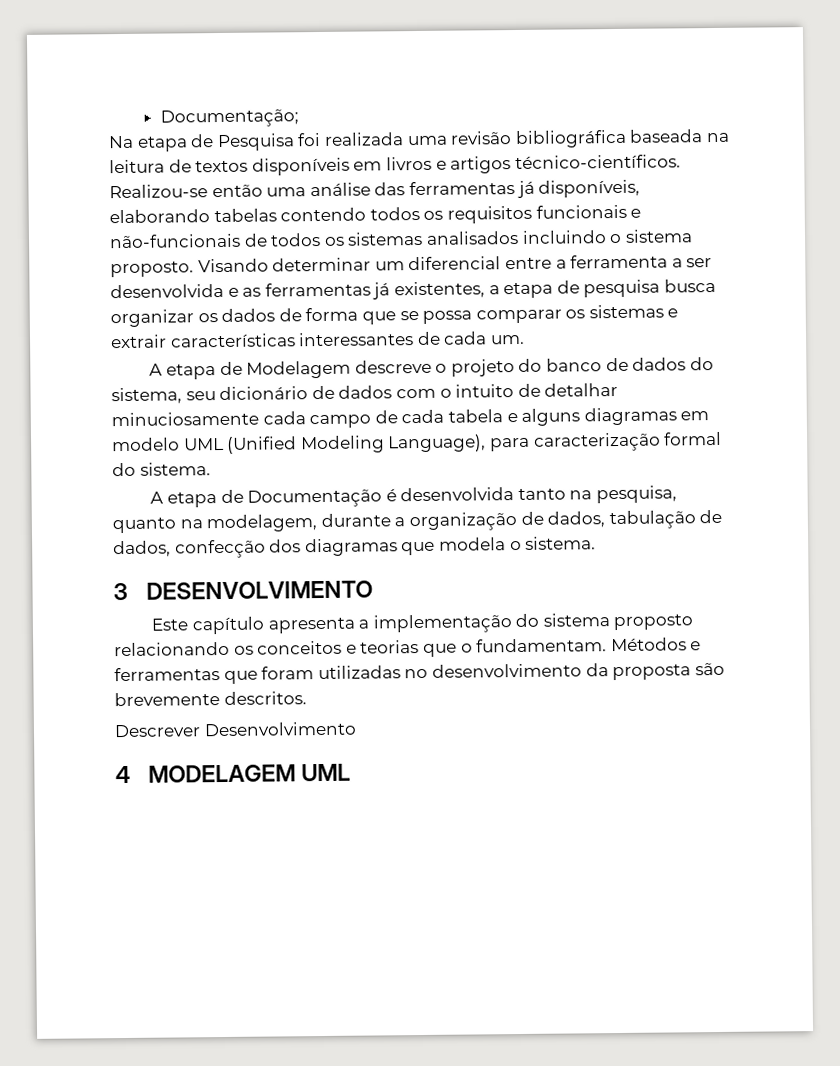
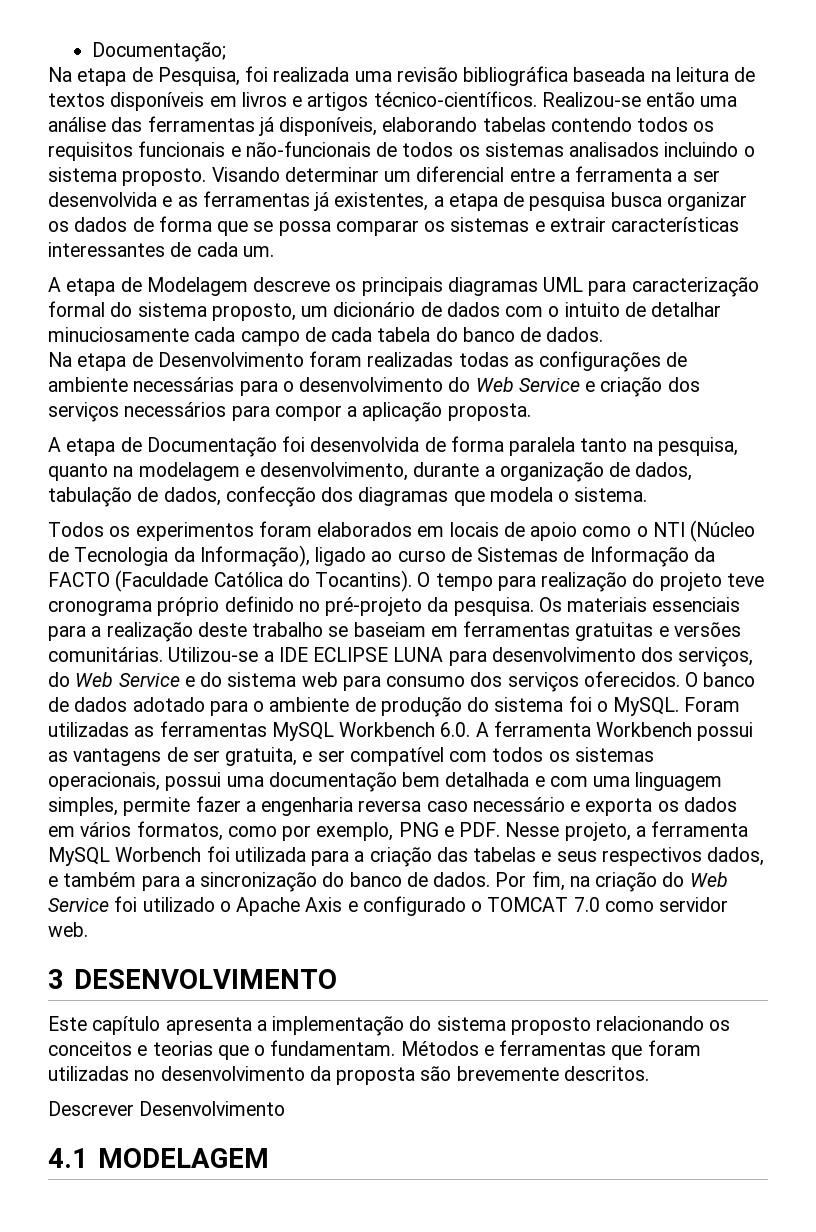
[216,133,295,152] Pesquisa -> [157,67,240,86] Pesquisa,
[435,357,714,377] [111,387,216,405] o projeto do banco de dados do sistema, seu -> [335,277,759,297] [48,301,329,321] os principais diagramas UML para caracterização formal do sistema proposto, um
[506,407,710,426] [112,431,723,454] [112,462,211,477] e alguns diagramas em modelo UML (Unified Modeling Language), para caracterização formal do sistema. -> [435,327,604,342] [48,351,688,372] [48,377,700,397] [48,402,531,422] do banco de dados. // Na etapa de Desenvolvimento foram realizadas todas as configurações de ambiente necessárias para o desenvolvimento do Web Service e criação dos serviços necessários para compor a aplicação proposta.
[385,487,515,502] é desenvolvida -> [282,436,576,456] foi desenvolvida de forma paralela
[206,514,318,533] modelagem, -> [138,462,409,481] modelagem e desenvolvimento,
(597, 543) none -> [48,520,756,542] [48,545,715,567] [48,570,764,592] [48,596,741,616] [48,621,741,642] [48,647,754,667] [48,671,756,692] [48,696,741,717] [48,721,754,741] [48,747,654,766] [48,772,723,792] [48,796,737,816] [48,821,749,841] [48,846,765,867] [48,871,728,892] [48,896,729,916] [48,922,88,937] // Todos os experimentos foram elaborados em locais de apoio como o NTI (Núcleo de Tecnologia da Informação), ligado ao curso de Sistemas de Informação da FACTO (Faculdade Católica do Tocantins). O tempo para realização do projeto teve cronograma próprio definido no pré-projeto da pesquisa. Os materiais essenciais para a realização deste trabalho se baseiam em ferramentas gratuitas e versões comunitárias. Utilizou-se a IDE ECLIPSE LUNA para desenvolvimento dos serviços, do Web Service e do sistema web para consumo dos serviços oferecidos. O banco de dados adotado para o ambiente de produção do sistema foi o MySQL. Foram utilizadas as ferramentas MySQL Workbench 6.0. A ferramenta Workbench possui as vantagens de ser gratuita, e ser compatível com todos os sistemas operacionais, possui uma documentação bem detalhada e com uma linguagem simples, permite fazer a engenharia reversa caso necessário e exporta os dados em vários formatos, como por exemplo, PNG e PDF. Nesse projeto, a ferramenta MySQL Worbench foi utilizada para a criação das tabelas e seus respectivos dados, e também para a sincronização do banco de dados. Por fim, na criação do Web Service foi utilizado o Apache Axis e configurado o TOMCAT 7.0 como servidor web.
[115,763,352,784] 4 MODELAGEM UML -> [48,1148,269,1168] 4.1 MODELAGEM

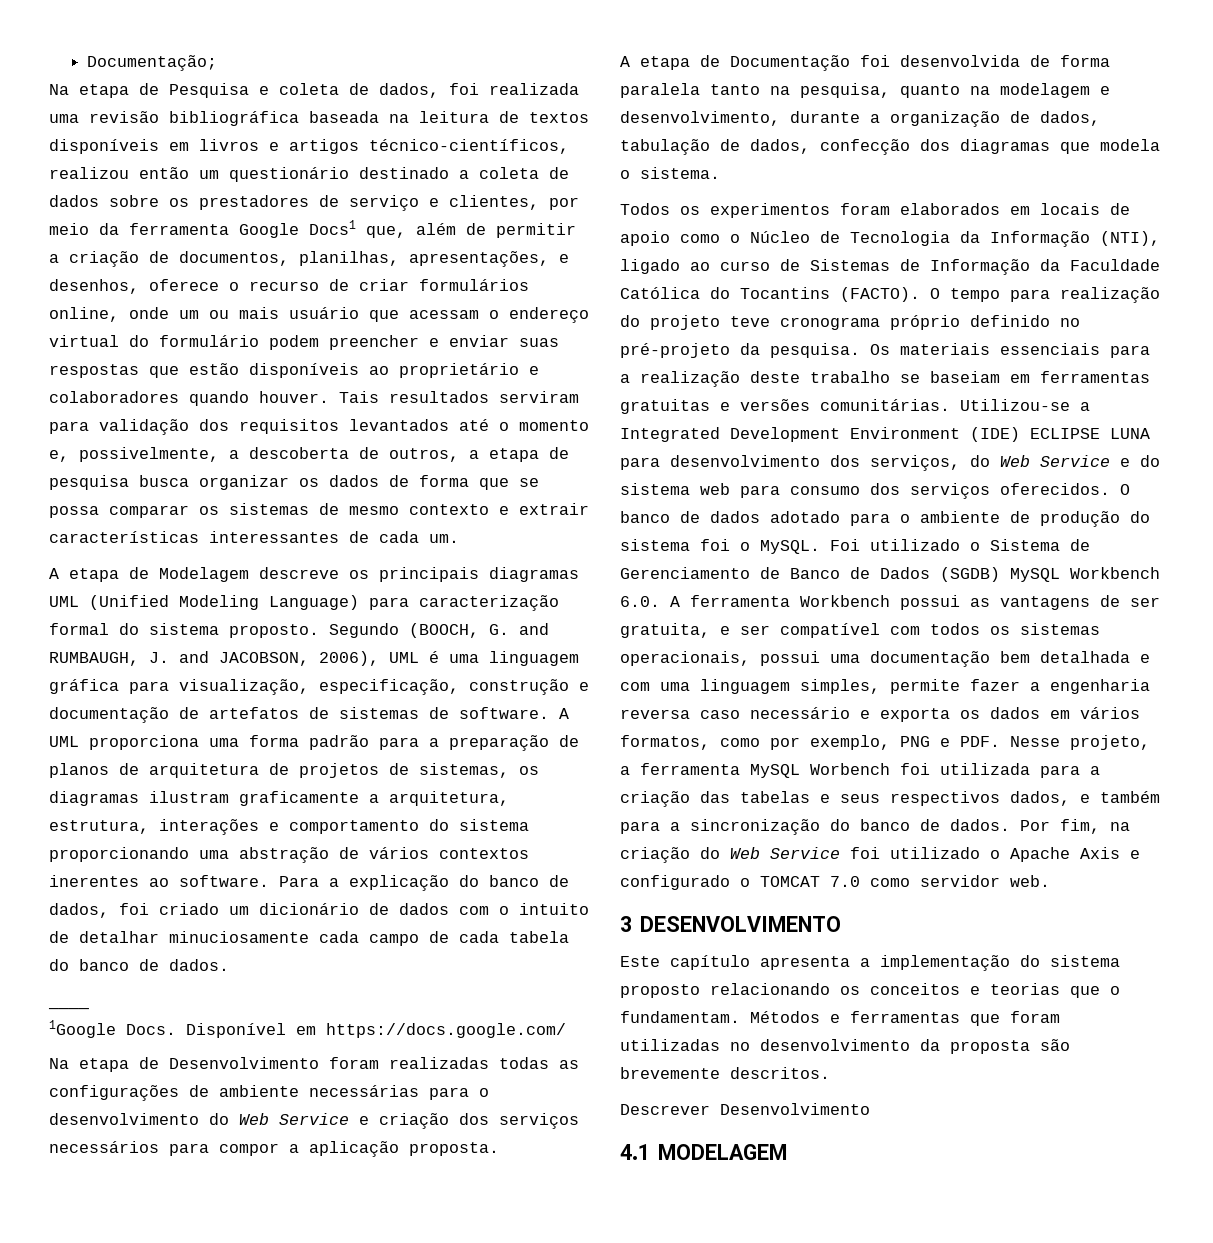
[157,67,240,86] Pesquisa, -> [169,83,439,98] Pesquisa e coleta de dados,
[373,91,738,107] [48,116,715,136] [48,141,755,161] [48,166,720,186] [48,191,429,211] técnico-científicos. Realizou-se então uma análise das ferramentas já disponíveis, elaborando tabelas contendo todos os requisitos funcionais e não-funcionais de todos os sistemas analisados incluindo o sistema proposto. Visando determinar um diferencial entre a ferramenta a ser desenvolvida e as ferramentas já existentes, -> [369,139,569,154] [49,167,569,182] [49,195,579,211] [49,220,576,238] [49,251,569,267] [49,279,529,294] [49,307,589,323] [49,335,559,350] [49,363,539,378] [49,391,579,406] [49,419,589,435] [49,447,459,462] técnico-científicos, realizou então um questionário destinado a coleta de dados sobre os prestadores de serviço e clientes, por meio da ferramenta Google Docs1 que, além de permitir a criação de documentos, planilhas, apresentações, e desenhos, oferece o recurso de criar formulários online, onde um ou mais usuário que acessam o endereço virtual do formulário podem preencher e enviar suas respostas que estão disponíveis ao proprietário e colaboradores quando houver. Tais resultados serviram para validação dos requisitos levantados até o momento e, possivelmente, a descoberta de outros,
(530, 224) none -> [319,503,489,515] de mesmo contexto
(584, 284) none -> [89,595,359,610] (Unified Modeling Language)
[211,303,296,321] proposto, -> [229,623,549,638] [49,651,579,666] [49,679,589,695] [49,707,569,723] [49,735,579,751] [49,763,539,778] [49,791,509,806] [49,819,529,835] [49,847,529,863] [49,875,569,891] [49,903,219,918] proposto. Segundo (BOOCH, G. and RUMBAUGH, J. and JACOBSON, 2006), UML é uma linguagem gráfica para visualização, especificação, construção e documentação de artefatos de sistemas de software. A UML proporciona uma forma padrão para a preparação de planos de arquitetura de projetos de sistemas, os diagramas ilustram graficamente a arquitetura, estrutura, interações e comportamento do sistema proporcionando uma abstração de vários contextos inerentes ao software. Para a explicação do banco de dados, foi criado
(604, 334) none -> [48,1007,89,1010] [49,1020,566,1038] // ____ // 1Google Docs. Disponível em https://docs.google.com/
[652,520,756,542] NTI (Núcleo -> [750,231,810,243] Núcleo
[199,545,310,567] Informação), -> [990,231,1160,247] Informação (NTI),
[48,570,413,592] FACTO (Faculdade Católica do Tocantins). -> [1070,259,1160,271] [620,287,920,302] Faculdade Católica do Tocantins (FACTO).
[278,647,308,662] IDE -> [620,427,1020,442] Integrated Development Environment (IDE)
[684,697,741,712] [48,721,267,737] Foram utilizadas as ferramentas -> [830,539,1090,551] [620,567,1000,582] Foi utilizado o Sistema de Gerenciamento de Banco de Dados (SGDB)

